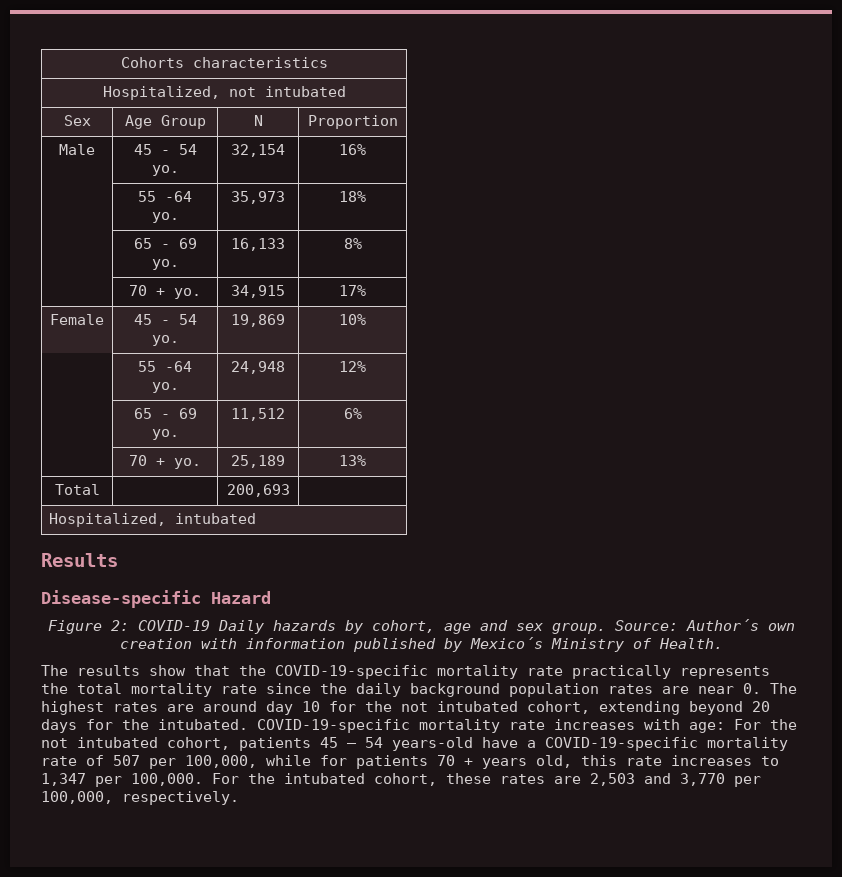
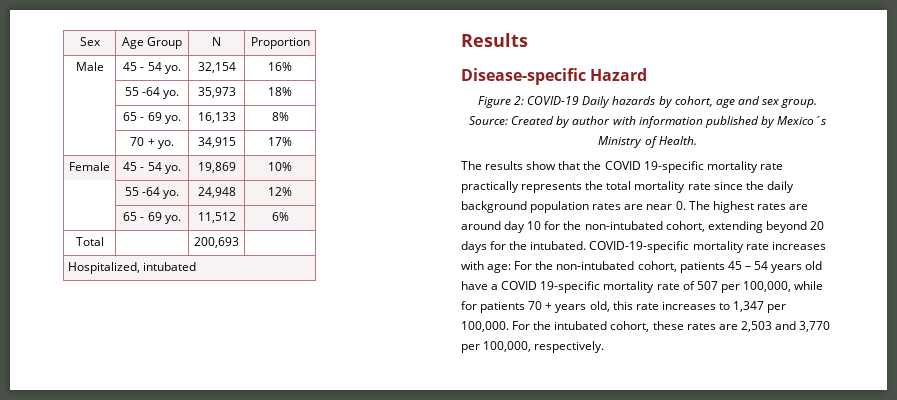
[120,57,328,68] [102,86,346,100] Cohorts characteristics // Hospitalized, not intubated // -> (79, 41) none
[129,455,201,469] [231,455,285,468] [339,455,366,466] // | 70 + yo. | 25,189 | 13% -> (289, 216) none
[685,619,795,631] [119,638,192,649] Author´s own creation -> [511,116,611,128] Created by author
[275,665,428,679] COVID-19-specific -> [604,161,704,173] COVID 19-specific
[401,701,518,712] not intubated -> [584,221,663,230] non-intubated
[41,737,158,748] not intubated -> [556,261,635,270] non-intubated
[392,737,698,751] years-old have a COVID-19-specific -> [771,261,823,273] [461,281,601,293] years old have a COVID 19-specific

